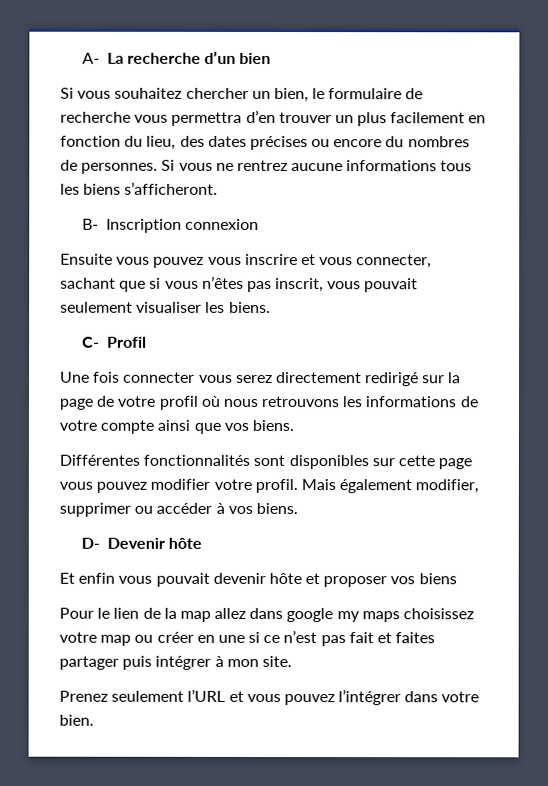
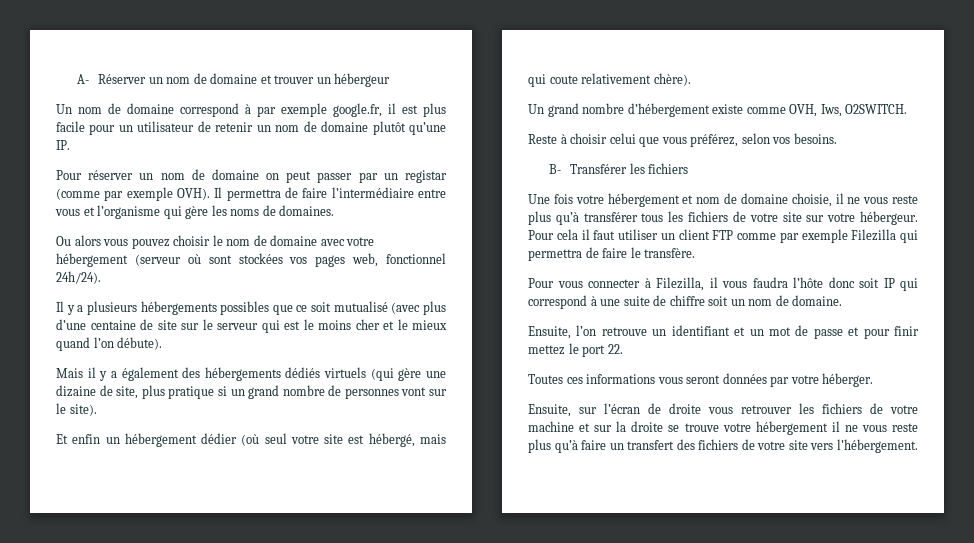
[106,50,272,64] [60,87,424,103] [60,109,487,127] [60,135,470,151] [60,159,473,174] [60,181,219,195] [82,218,259,233] [60,253,433,269] [60,275,419,293] [60,301,271,313] [82,336,147,348] [60,371,462,387] [59,395,478,410] [59,419,294,434] [59,454,473,470] [59,478,480,494] [59,502,298,517] [81,537,202,549] [59,572,457,588] [59,607,475,623] [59,630,436,647] [59,655,292,670] [59,688,480,706] [59,714,94,726] La recherche d’un bien // Si vous souhaitez chercher un bien, le formulaire de recherche vous permettra d’en trouver un plus facilement en fonction du lieu, des dates précises ou encore du nombres de personnes. Si vous ne rentrez aucune informations tous les biens s’afficheront. // B- Inscription connexion // Ensuite vous pouvez vous inscrire et vous connecter, sachant que si vous n’êtes pas inscrit, vous pouvait seulement visualiser les biens. // C- Profil // Une fois connecter vous serez directement redirigé sur la page de votre profil où nous retrouvons les informations de votre compte ainsi que vos biens. // Différentes fonctionnalités sont disponibles sur cette page vous pouvez modifier votre profil. Mais également modifier, supprimer ou accéder à vos biens. // D- Devenir hôte // Et enfin vous pouvait devenir hôte et proposer vos biens // Pour le lien de la map allez dans google my maps choisissez votre map ou créer en une si ce n’est pas fait et faites partager puis intégrer à mon site. // Prenez seulement l’URL et vous pouvez l’intégrer dans votre bien. -> [98,73,391,87] [56,103,446,117] [56,121,446,135] [56,140,70,150] [56,169,448,183] [56,187,446,201] [55,205,335,219] [56,235,375,249] [56,253,446,267] [56,271,101,284] [56,301,446,315] [56,319,447,333] [56,337,163,351] [56,367,446,381] [56,385,447,399] [56,403,97,416] [56,433,446,447] [528,73,691,87] [528,103,908,117] [528,133,837,147] [549,163,689,174] [528,193,918,207] [528,211,918,225] [528,229,918,243] [528,247,696,261] [528,277,918,291] [528,295,843,309] [528,325,919,339] [528,343,623,357] [528,373,874,387] [528,403,918,417] [528,421,918,435] [528,439,918,453] Réserver un nom de domaine et trouver un hébergeur // Un nom de domaine correspond à par exemple google.fr, il est plus facile pour un utilisateur de retenir un nom de domaine plutôt qu’une IP. // Pour réserver un nom de domaine on peut passer par un registar (comme par exemple OVH). Il permettra de faire l’intermédiaire entre vous et l’organisme qui gère les noms de domaines. // Ou alors vous pouvez choisir le nom de domaine avec votre hébergement (serveur où sont stockées vos pages web, fonctionnel 24h/24). // Il y a plusieurs hébergements possibles que ce soit mutualisé (avec plus d’une centaine de site sur le serveur qui est le moins cher et le mieux quand l’on débute). // Mais il y a également des hébergements dédiés virtuels (qui gère une dizaine de site, plus pratique si un grand nombre de personnes vont sur le site). // Et enfin un hébergement dédier (où seul votre site est hébergé, mais qui coute relativement chère). // Un grand nombre d’hébergement existe comme OVH, Iws, O2SWITCH. // Reste à choisir celui que vous préférez, selon vos besoins. // B- Transférer les fichiers // Une fois votre hébergement et nom de domaine choisie, il ne vous reste plus qu’à transférer tous les fichiers de votre site sur votre hébergeur. Pour cela il faut utiliser un client FTP comme par exemple Filezilla qui permettra de faire le transfère. // Pour vous connecter à Filezilla, il vous faudra l’hôte donc soit IP qui correspond à une suite de chiffre soit un nom de domaine. // Ensuite, l’on retrouve un identifiant et un mot de passe et pour finir mettez le port 22. // Toutes ces informations vous seront données par votre héberger. // Ensuite, sur l’écran de droite vous retrouver les fichiers de votre machine et sur la droite se trouve votre hébergement il ne vous reste plus qu’à faire un transfert des fichiers de votre site vers l’hébergement.

